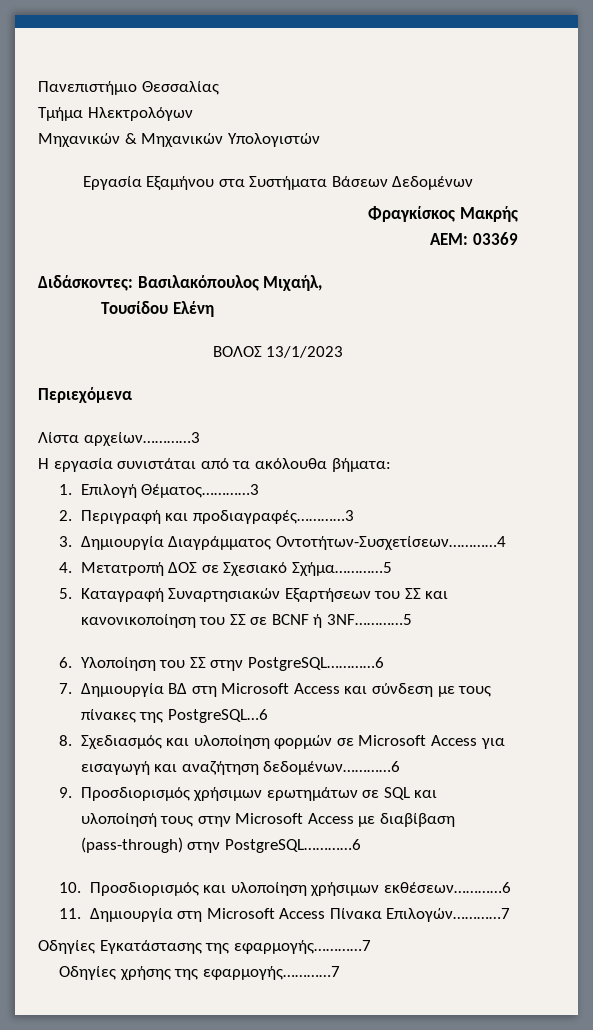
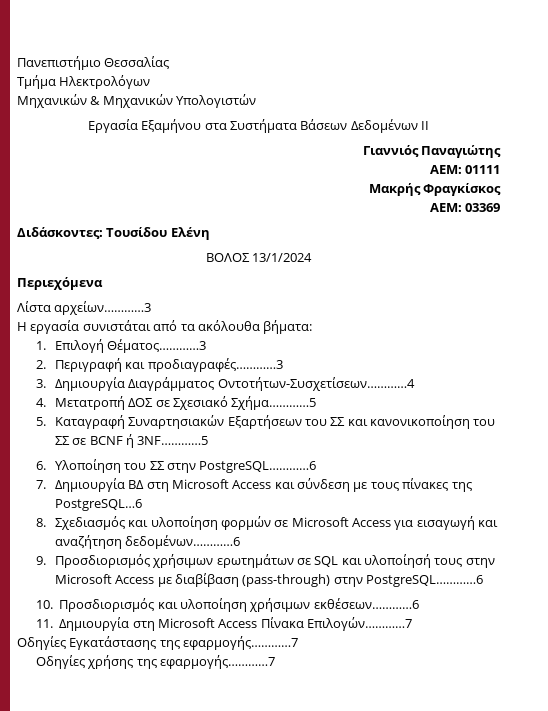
(474, 183) // -> [421,121,430,130] [362,145,501,158] [429,165,500,174] [368,183,421,196] ΙΙ // Γιαννιός Παναγιώτης // ΑΕΜ: 01111 // Μακρής
[459,206,518,222] Μακρής -> (501, 189) none
[137,275,323,291] Βασιλακόπουλος Μιχαήλ, // -> (103, 233) none
[266,346,344,358] 13/1/2023 -> [252,253,313,262] 13/1/2024

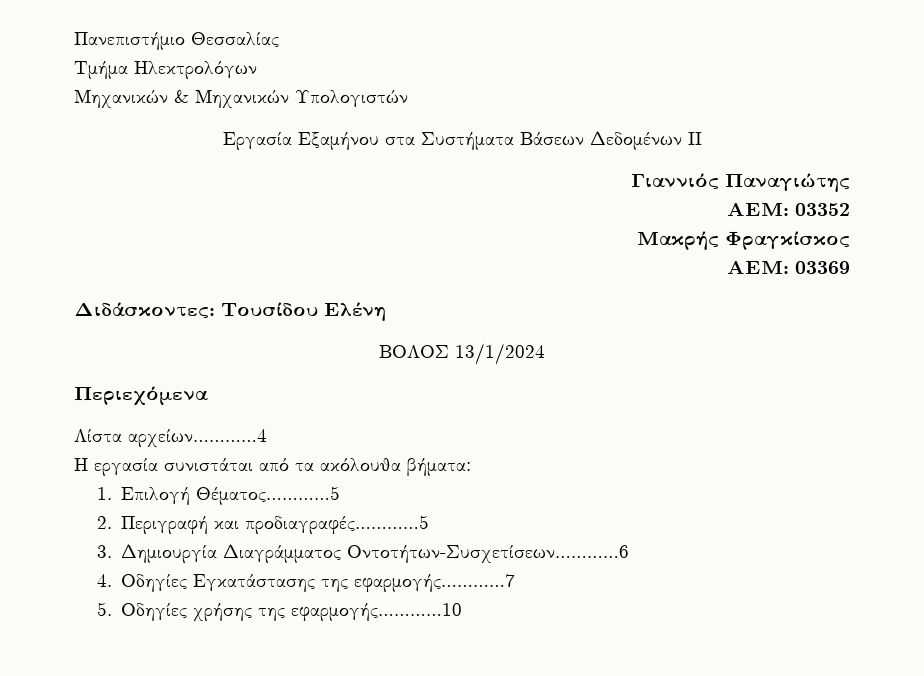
[465,165,500,174] 01111 -> [795,203,850,216] 03352
[54,301,152,315] αρχείων…………3 -> [128,429,267,448] αρχείων…………4
[107,339,207,353] Θέματος…………3 -> [196,486,341,505] Θέματος…………5
[147,358,283,372] προδιαγραφές…………3 -> [245,515,430,535] προδιαγραφές…………5
[217,377,415,391] Οντοτήτων-Συσχετίσεων…………4 -> [347,545,630,563] Οντοτήτων-Συσχετίσεων…………6
[54,396,317,410] [35,415,496,429] [54,434,209,448] [35,459,317,473] [35,478,472,492] [54,499,142,511] [35,516,499,530] [54,535,241,549] [35,554,495,568] [54,573,484,587] [35,598,419,612] [35,617,413,631] Μετατροπή ΔΟΣ σε Σχεσιακό Σχήμα…………5 // 5. Καταγραφή Συναρτησιακών Εξαρτήσεων του ΣΣ και κανονικοποίηση του ΣΣ σε BCNF ή 3NF…………5 // 6. Υλοποίηση του ΣΣ στην PostgreSQL…………6 // 7. Δημιουργία ΒΔ στη Microsoft Access και σύνδεση με τους πίνακες της PostgreSQL…6 // 8. Σχεδιασμός και υλοποίηση φορμών σε Microsoft Access για εισαγωγή και αναζήτηση δεδομένων…………6 // 9. Προσδιορισμός χρήσιμων ερωτημάτων σε SQL και υλοποίησή τους στην Microsoft Access με διαβίβαση (pass-through) στην PostgreSQL…………6 // 10. Προσδιορισμός και υλοποίηση χρήσιμων εκθέσεων…………6 // 11. Δημιουργία στη Microsoft Access Πίνακα Επιλογών…………7 // -> (112, 580) none
(299, 643) none -> [96,602,112,616] 5.
[160,655,276,669] εφαρμογής…………7 -> [291,603,463,622] εφαρμογής…………10

